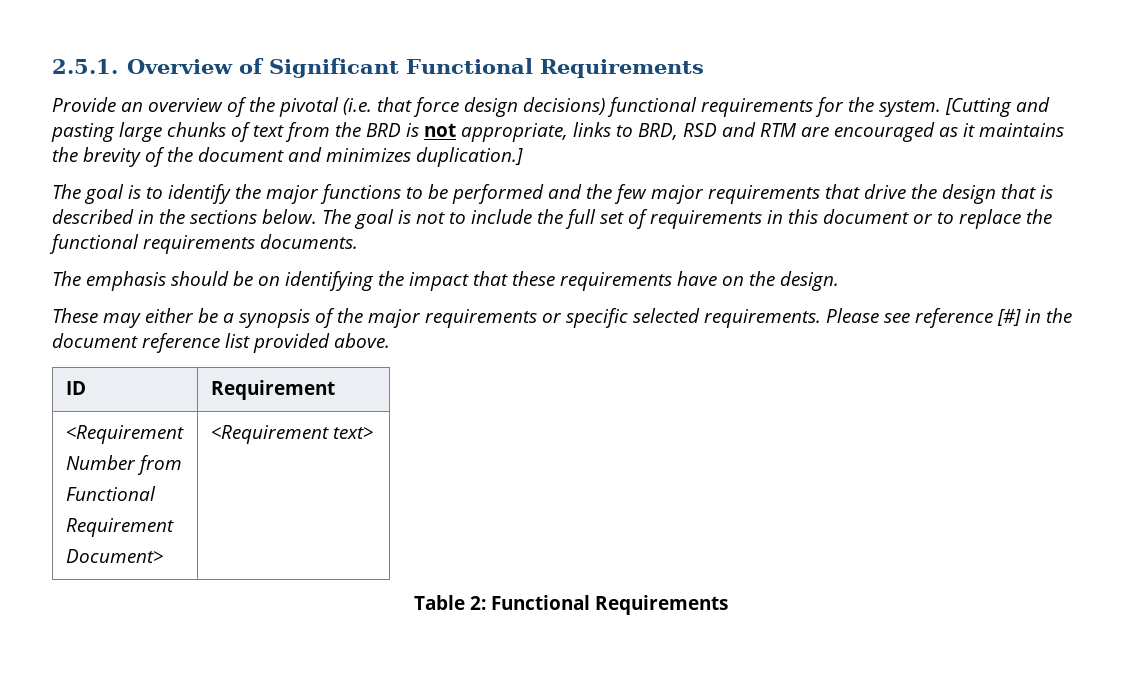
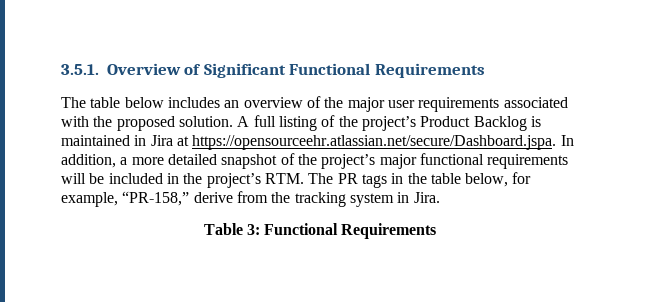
[52,59,118,74] 2.5.1. -> [61,64,99,75] 3.5.1.
[52,97,1050,117] [51,122,1064,142] [52,147,523,167] [52,184,1053,204] [52,209,1052,229] [49,234,358,254] [52,271,839,291] [52,308,1072,328] [52,333,390,353] [65,381,86,395] [210,380,335,400] [65,425,184,444] [65,455,182,475] [65,486,156,501] [65,518,174,537] [65,549,163,563] [210,425,373,444] Provide an overview of the pivotal (i.e. that force design decisions) functional requirements for the system. [Cutting and pasting large chunks of text from the BRD is not appropriate, links to BRD, RSD and RTM are encouraged as it maintains the brevity of the document and minimizes duplication.] // The goal is to identify the major functions to be performed and the few major requirements that drive the design that is described in the sections below. The goal is not to include the full set of requirements in this document or to replace the functional requirements documents. // The emphasis should be on identifying the impact that these requirements have on the design. // These may either be a synopsis of the major requirements or specific selected requirements. Please see reference [#] in the document reference list provided above. // ID | Requirement // <Requirement // Number from // Functional // Requirement // Document> | <Requirement text> -> [61,96,568,112] [61,115,541,131] [61,135,574,150] [61,153,569,169] [61,172,532,188] [61,191,440,207] The table below includes an overview of the major user requirements associated with the proposed solution. A full listing of the project’s Product Backlog is maintained in Jira at https://opensourceehr.atlassian.net/secure/Dashboard.jspa. In addition, a more detailed snapshot of the project’s major functional requirements will be included in the project’s RTM. The PR tags in the table below, for example, “PR-158,” derive from the tracking system in Jira.
[469,596,486,610] 2: -> [246,224,260,235] 3:

